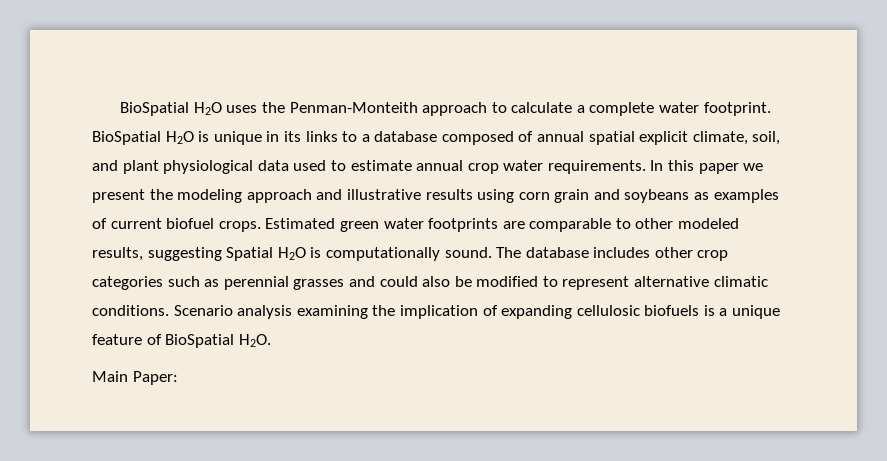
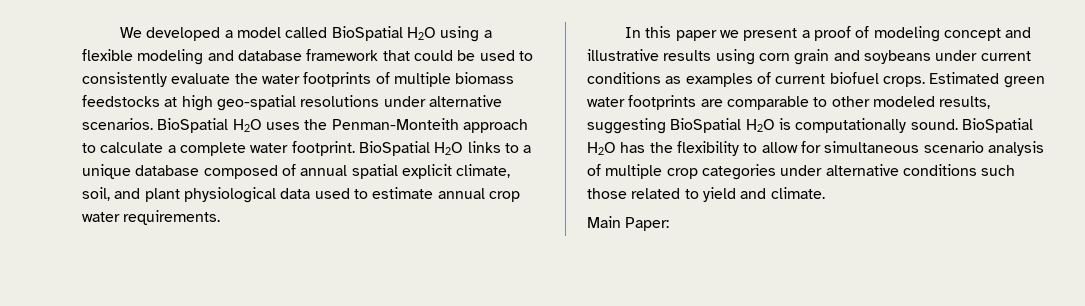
(120, 109) none -> [120,26,492,42] [82,49,533,65] [82,72,515,87] [82,95,502,111] [82,118,153,130] We developed a model called BioSpatial H2O using a flexible modeling and database framework that could be used to consistently evaluate the water footprints of multiple biomass feedstocks at high geo-spatial resolutions under alternative scenarios.
[198,131,301,145] is unique in its -> (464, 148) none
(370, 138) none -> [82,164,131,179] unique
(646, 167) none -> (221, 217) //
[149,189,312,203] the modeling approach -> [801,26,1001,42] a proof of modeling concept
(690, 196) none -> [935,50,1031,61] [587,72,661,84] under current conditions
[226,247,274,261] Spatial -> [670,118,742,133] BioSpatial
[496,247,729,261] [92,276,768,290] [92,305,781,319] [92,334,271,348] The database includes other crop categories such as perennial grasses and could also be modified to represent alternative climatic conditions. Scenario analysis examining the implication of expanding cellulosic biofuels is a unique feature of BioSpatial H2O. -> [961,118,1033,133] [587,141,1044,156] [587,164,1016,180] [587,187,825,202] BioSpatial H2O has the flexibility to allow for simultaneous scenario analysis of multiple crop categories under alternative conditions such those related to yield and climate.

